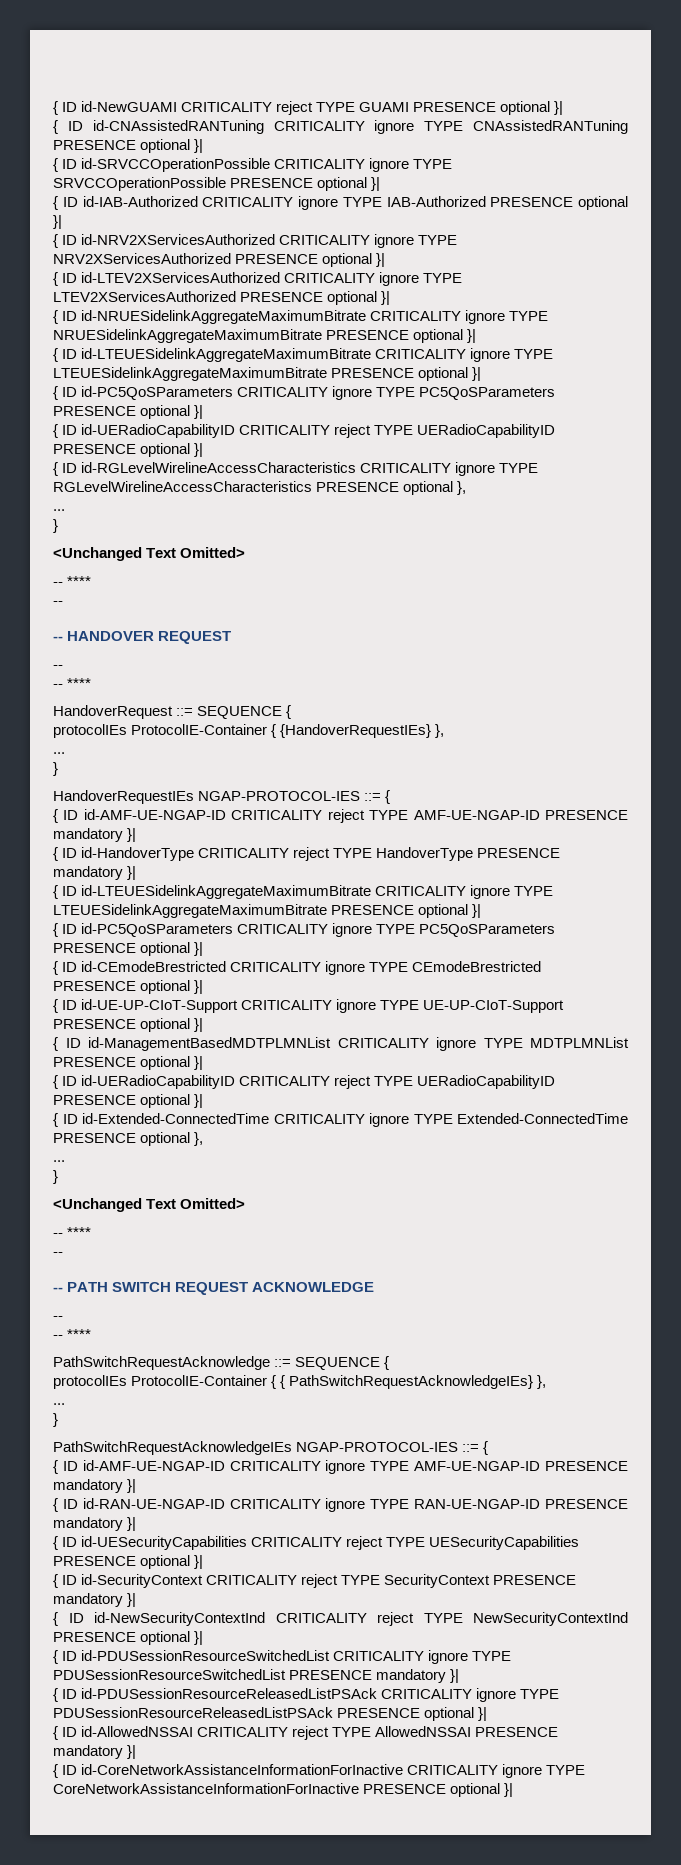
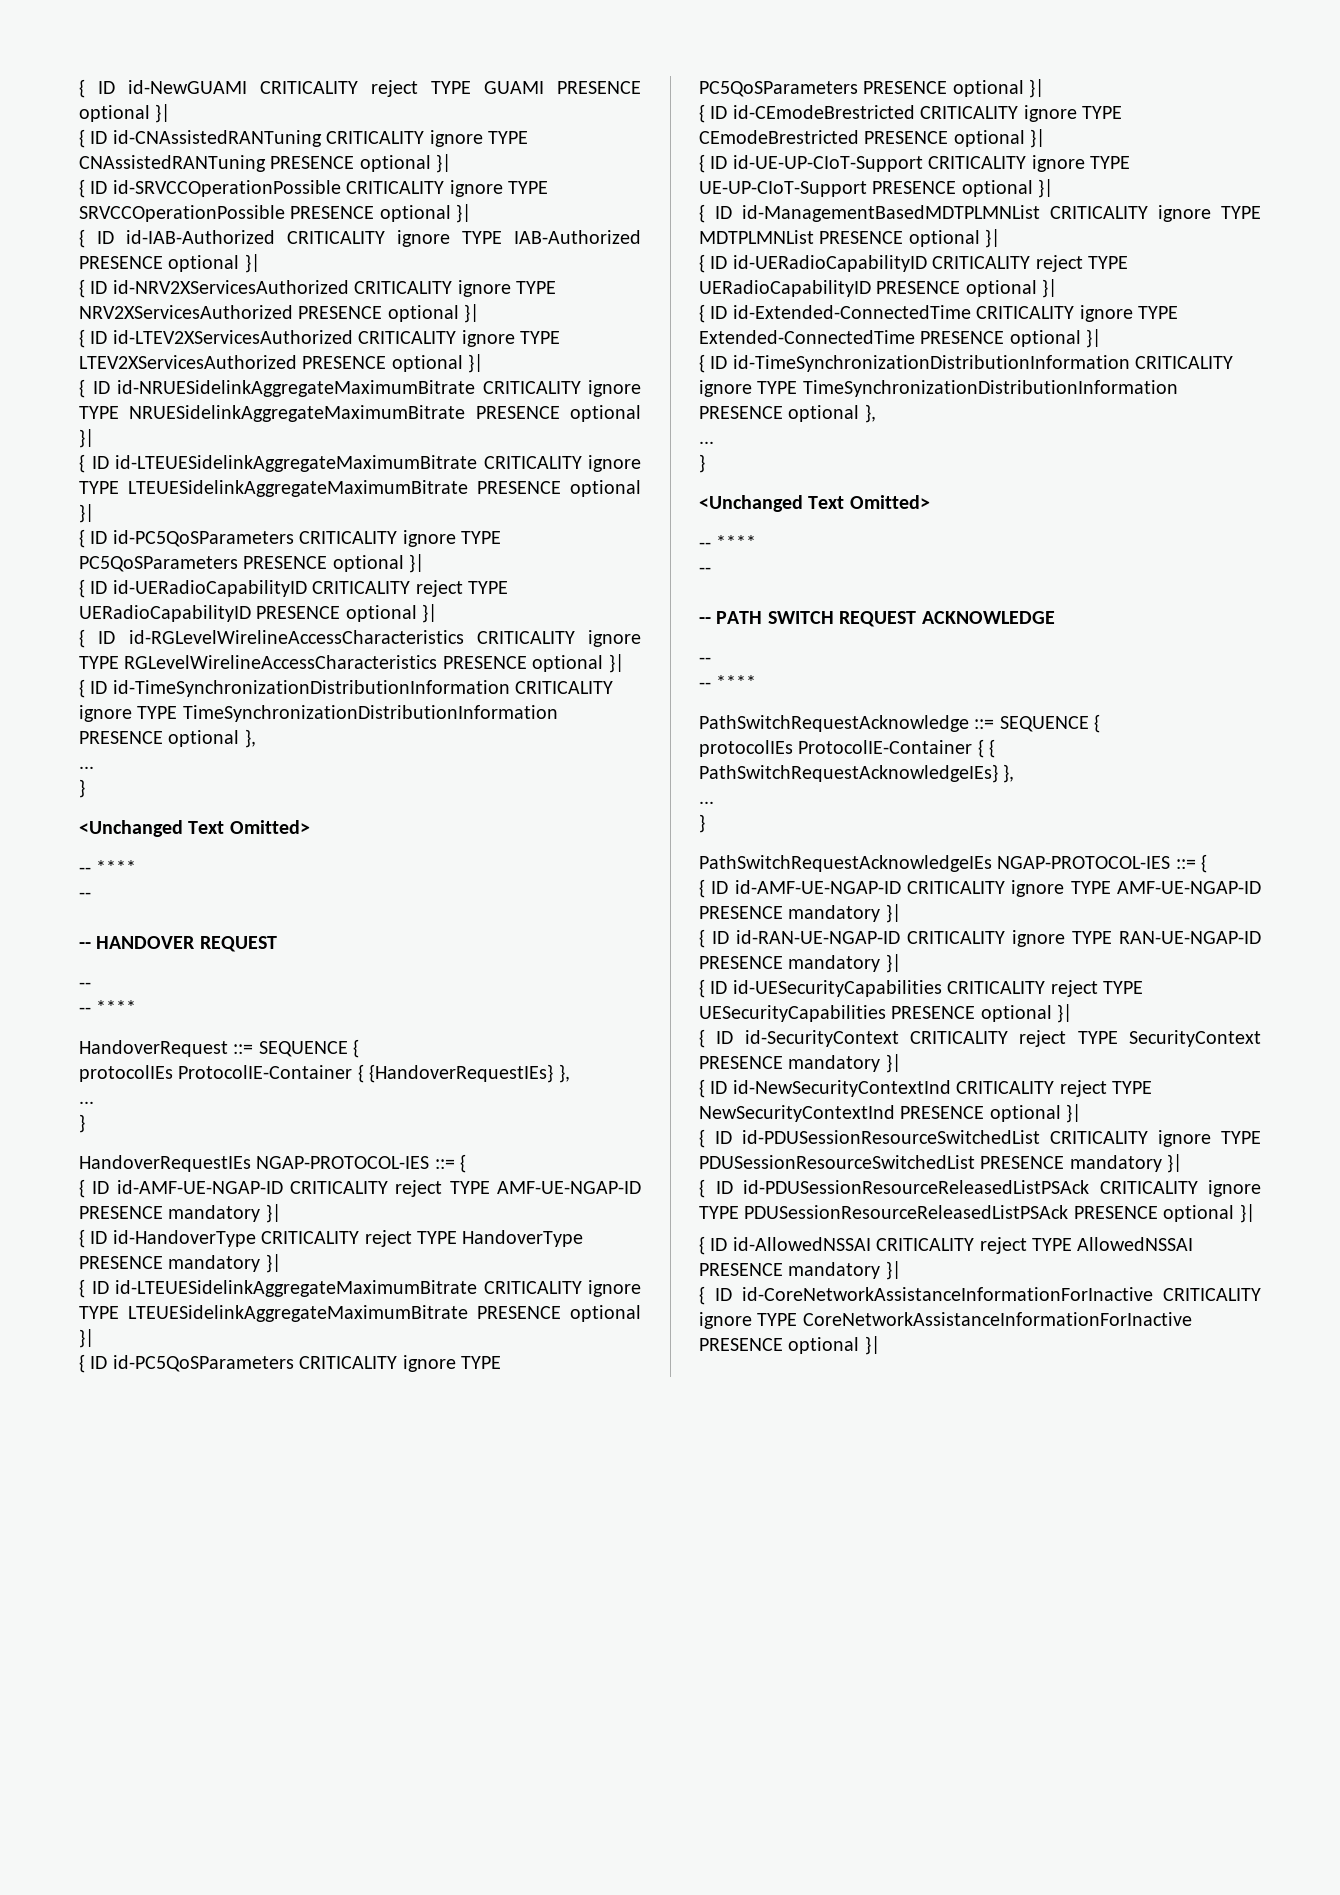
(454, 488) none -> [608,654,624,673] [79,679,614,698] [79,705,558,722] [79,730,240,747] }| // { ID id-TimeSynchronizationDistributionInformation CRITICALITY ignore TYPE TimeSynchronizationDistributionInformation PRESENCE optional
(191, 1139) none -> [1086,329,1102,348] [699,354,1234,373] [699,380,1178,397] [699,405,860,422] }| // { ID id-TimeSynchronizationDistributionInformation CRITICALITY ignore TYPE TimeSynchronizationDistributionInformation PRESENCE optional

